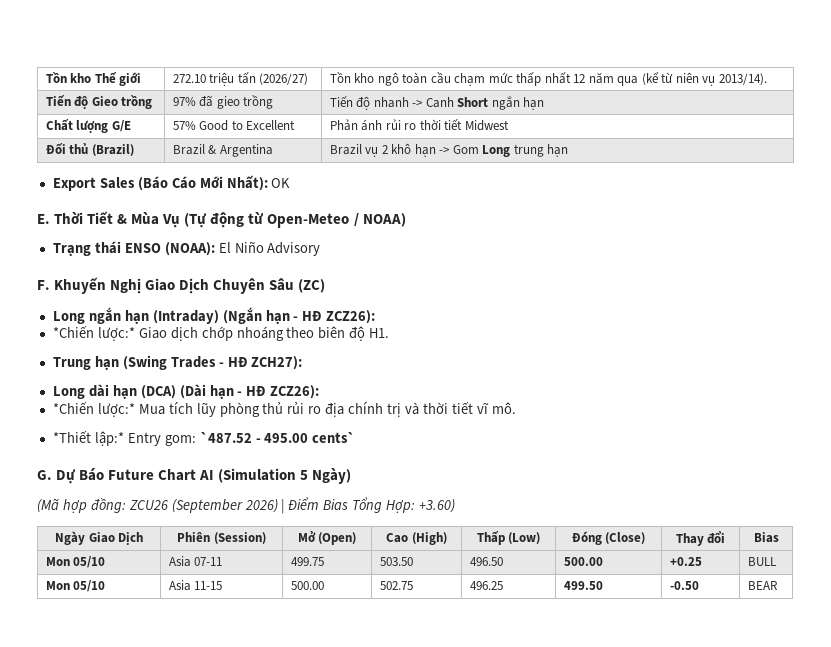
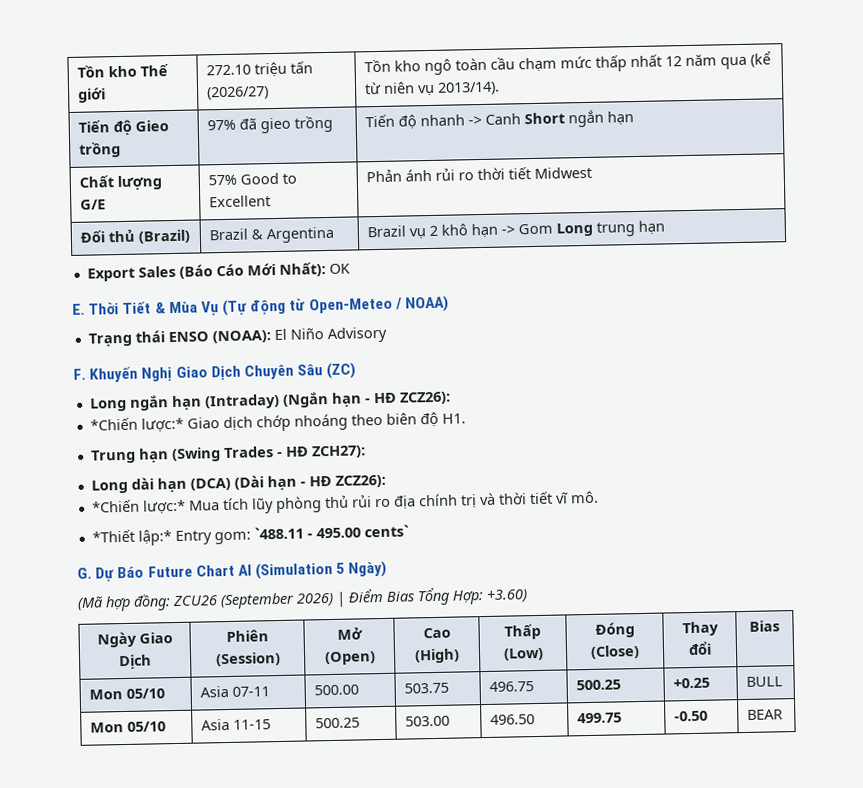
[199,432,252,443] `487.52 -> [253,526,304,540] `488.11
[290,557,324,566] [379,557,413,566] [469,557,503,566] [563,557,603,566] 499.75 | 503.50 | 496.50 | 500.00 -> [313,684,359,696] [403,682,449,694] [488,681,534,692] [575,679,621,691] 500.00 | 503.75 | 496.75 | 500.25
[290,581,324,590] [379,581,413,590] [469,581,503,590] [563,581,603,590] 500.00 | 502.75 | 496.25 | 499.50 -> [314,717,360,729] [404,715,450,727] [489,714,535,725] [576,712,622,724] 500.25 | 503.00 | 496.50 | 499.75

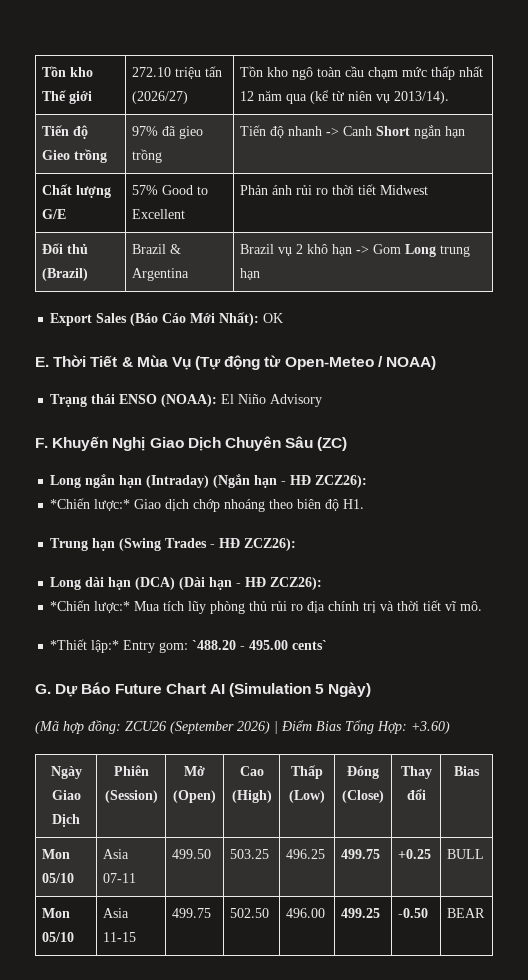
[310,445,366,459] ZCH27): -> [244,538,297,551] ZCZ26):
[253,526,304,540] `488.11 -> [192,640,237,650] `488.20
[313,684,359,696] [403,682,449,694] [488,681,534,692] [575,679,621,691] 500.00 | 503.75 | 496.75 | 500.25 -> [171,849,211,859] [229,849,269,859] [285,849,325,859] [340,849,380,859] 499.50 | 503.25 | 496.25 | 499.75
[314,717,360,729] [404,715,450,727] [489,714,535,725] [576,712,622,724] 500.25 | 503.00 | 496.50 | 499.75 -> [171,908,211,918] [229,908,269,918] [285,908,325,918] [340,908,380,918] 499.75 | 502.50 | 496.00 | 499.25

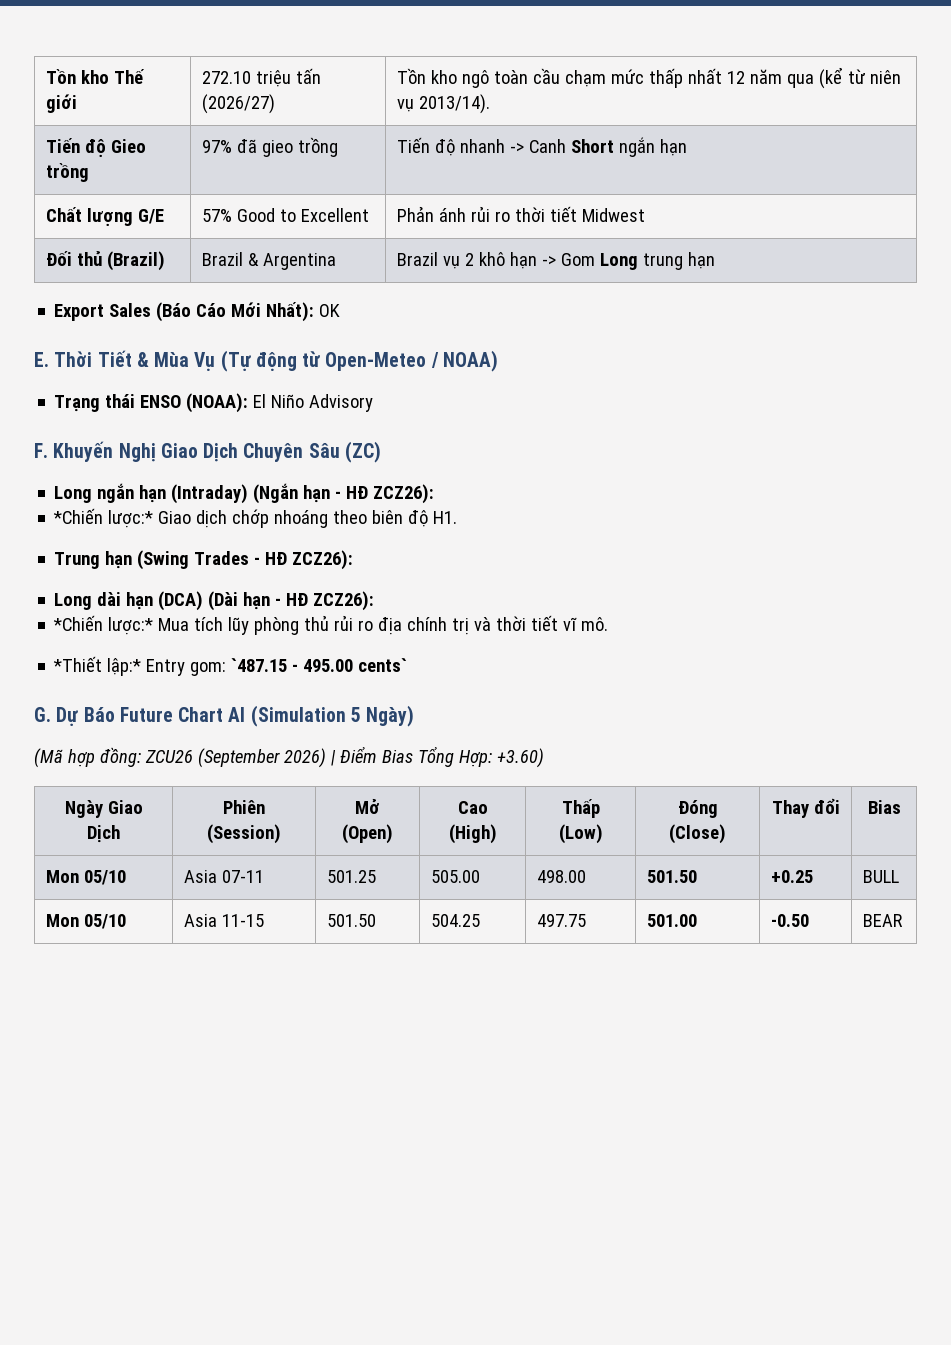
[192,640,237,650] `488.20 -> [231,658,288,672] `487.15
[171,849,211,859] [229,849,269,859] [285,849,325,859] [340,849,380,859] 499.50 | 503.25 | 496.25 | 499.75 -> [327,870,377,883] [431,870,481,883] [537,870,587,883] [647,870,698,883] 501.25 | 505.00 | 498.00 | 501.50
[171,908,211,918] [229,908,269,918] [285,908,325,918] [340,908,380,918] 499.75 | 502.50 | 496.00 | 499.25 -> [327,914,377,927] [431,914,481,927] [537,914,587,927] [647,914,698,927] 501.50 | 504.25 | 497.75 | 501.00

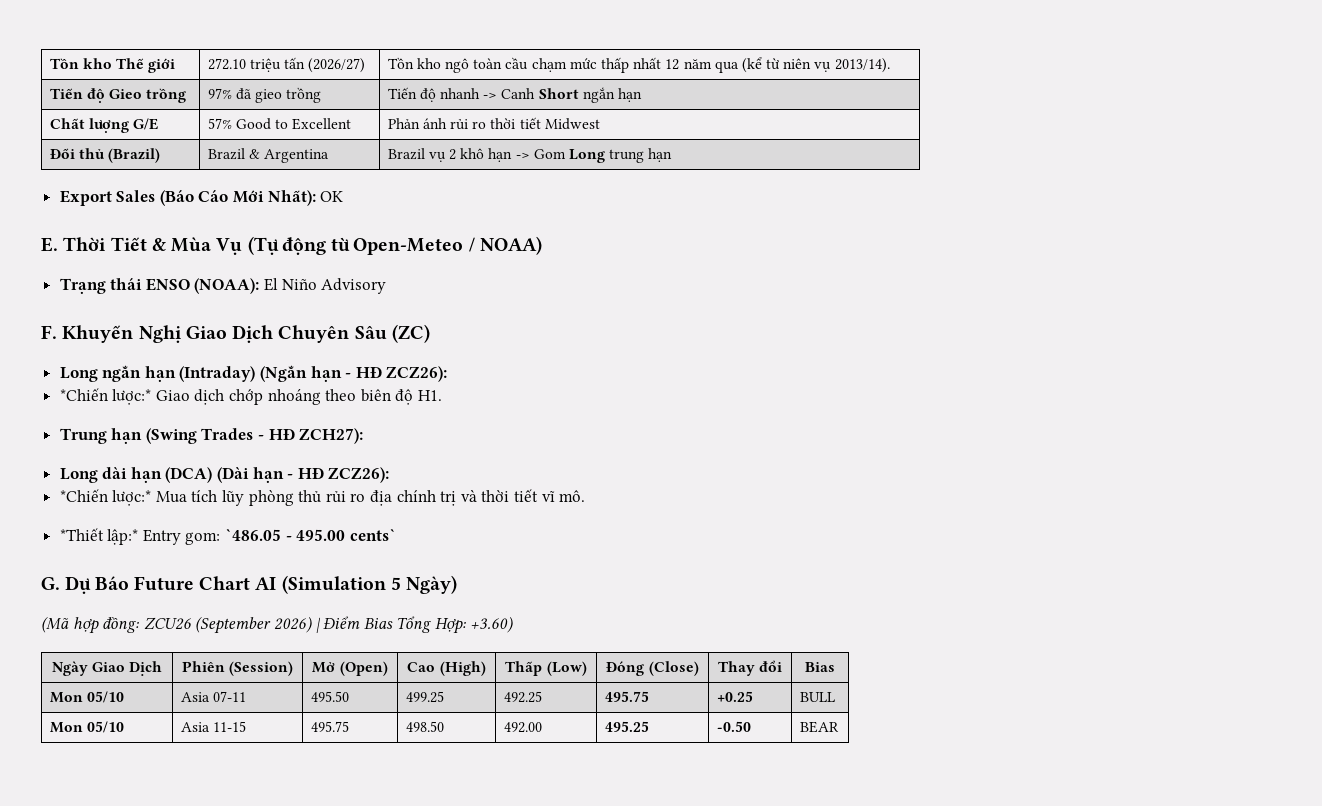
[292,550,354,570] ZCZ26): -> [299,428,364,444] ZCH27):
[231,658,288,672] `487.15 -> [225,529,282,541] `486.05
[327,870,377,883] [431,870,481,883] [537,870,587,883] [647,870,698,883] 501.25 | 505.00 | 498.00 | 501.50 -> [310,691,349,702] [405,691,444,703] [503,691,542,703] [604,691,649,702] 495.50 | 499.25 | 492.25 | 495.75
[327,914,377,927] [431,914,481,927] [537,914,587,927] [647,914,698,927] 501.50 | 504.25 | 497.75 | 501.00 -> [310,721,349,732] [405,721,444,732] [503,722,542,733] [604,721,649,732] 495.75 | 498.50 | 492.00 | 495.25

